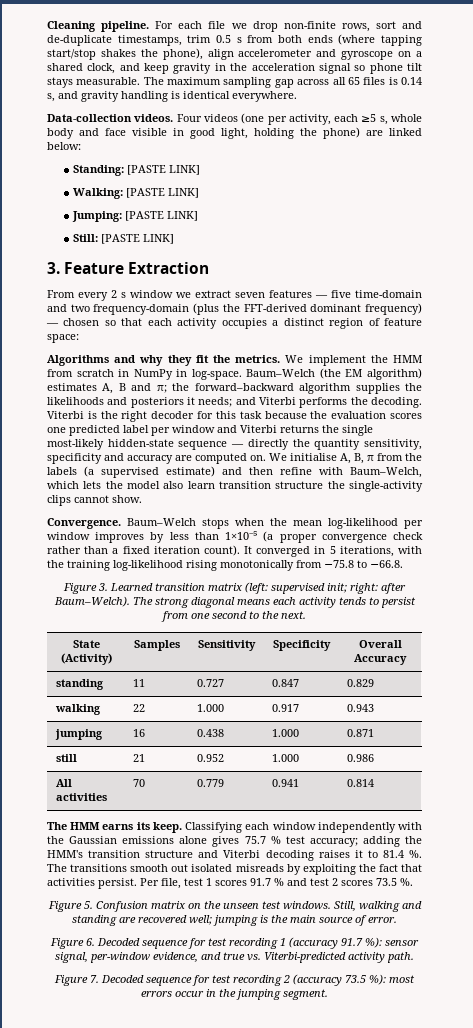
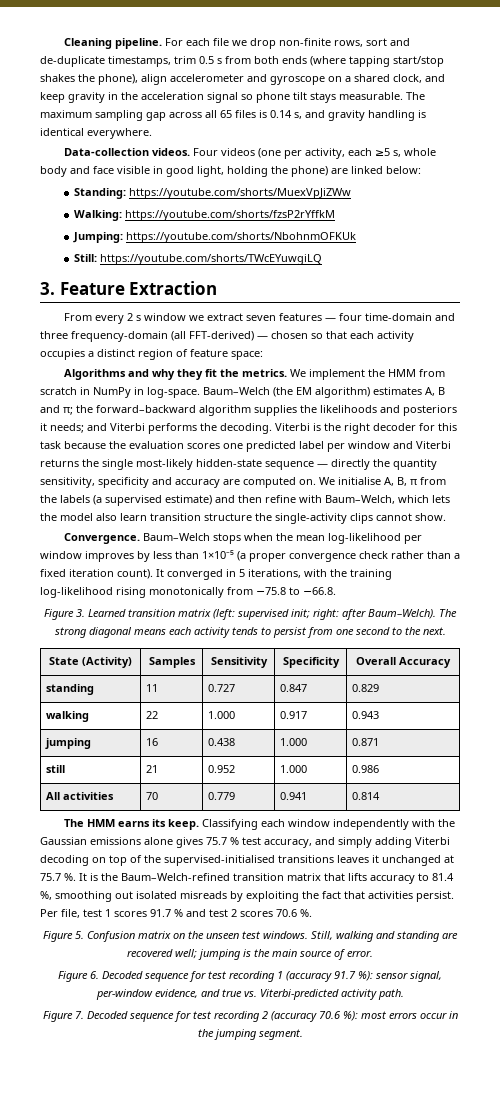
[127,165,201,175] [PASTE LINK] -> [128,188,351,199] https://youtube.com/shorts/MuexVpJiZWw
[126,188,200,198] [PASTE LINK] -> [124,210,335,221] https://youtube.com/shorts/fzsP2rYffkM
[125,211,199,221] [PASTE LINK] -> [125,232,356,243] https://youtube.com/shorts/NbohnmOFKUk
[101,234,175,244] [PASTE LINK] -> [99,254,322,265] https://youtube.com/shorts/TWcEYuwgiLQ
[331,290,351,298] five -> [339,313,363,321] four
[70,303,423,315] two frequency-domain (plus the FFT-derived dominant frequency) -> [40,331,254,342] three frequency-domain (all FFT-derived)
[309,836,422,847] [47,850,423,861] [47,864,169,872] accuracy; adding the HMM's transition structure and Viterbi decoding raises it to 81.4 %. The transitions smooth -> [264,837,450,848] [40,855,454,866] [40,873,454,884] [40,891,112,902] accuracy, and simply adding Viterbi decoding on top of the supervised-initialised transitions leaves it unchanged at 75.7 %. It is the Baum–Welch-refined transition matrix that lifts accuracy to 81.4 %, smoothing
[376,878,397,886] 73.5 -> [276,909,297,917] 70.6
[345,975,366,983] 73.5 -> [318,1011,340,1019] 70.6

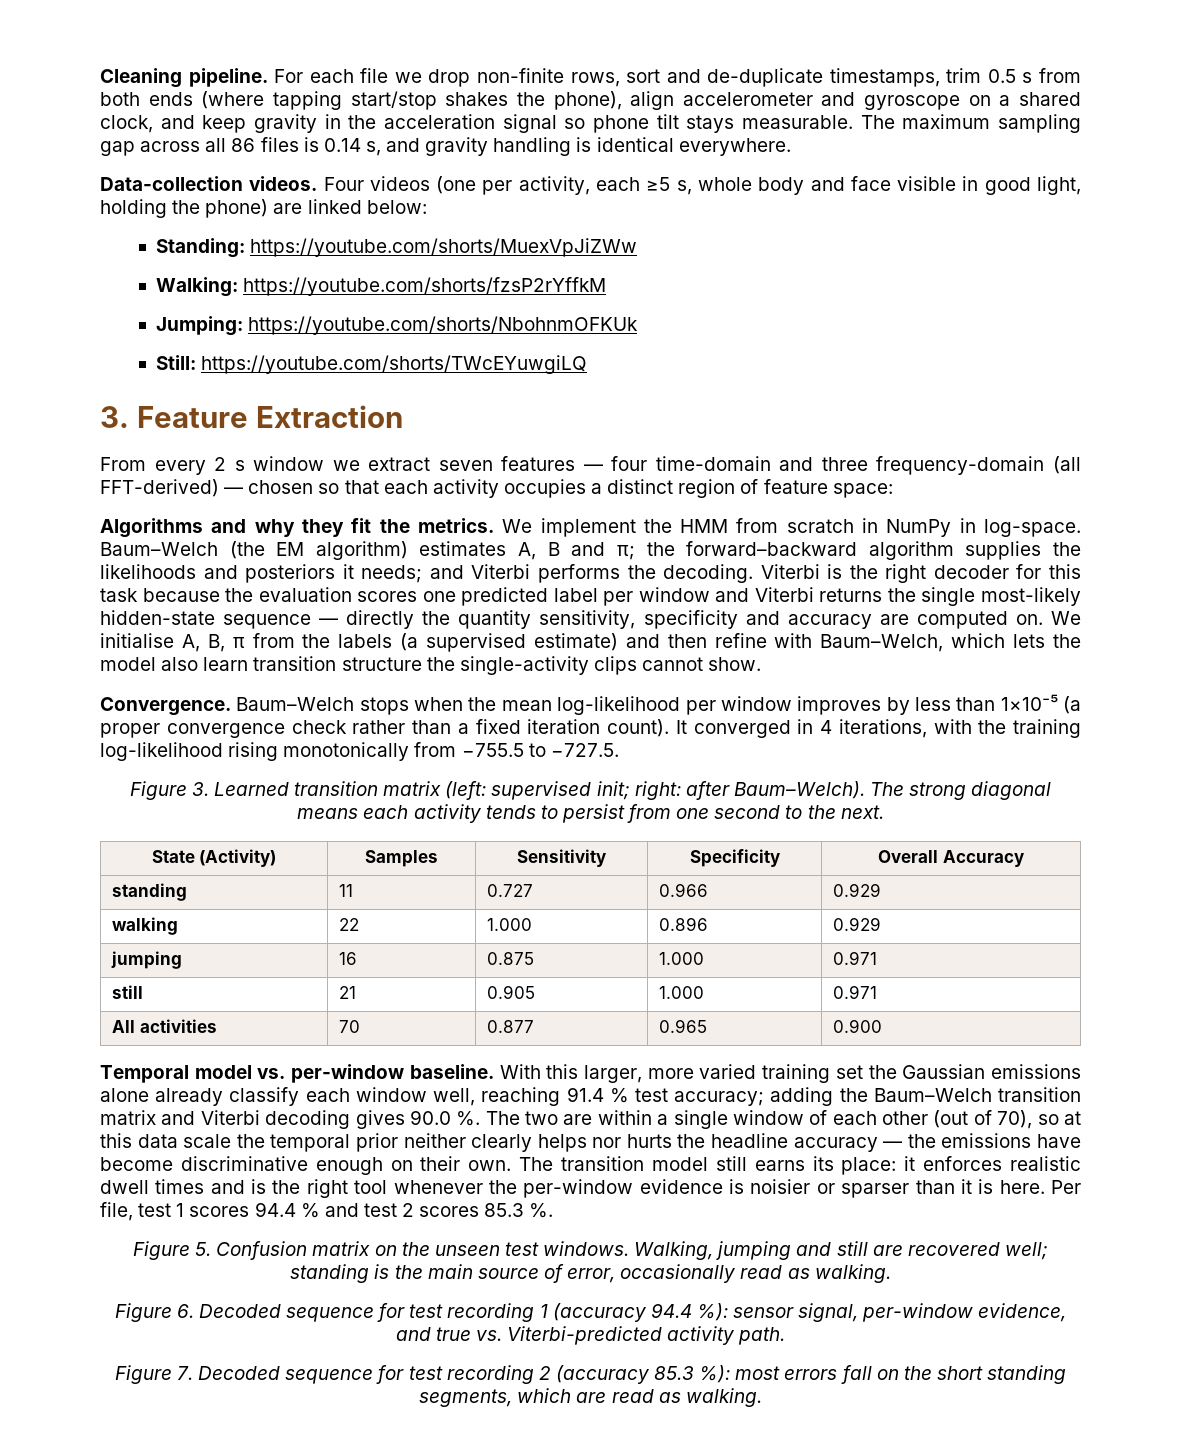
[220,110,232,118] 65 -> [231,138,256,152] 86
[239,569,245,577] 5 -> [820,720,832,734] 4
[256,587,336,595] −75.8 to −66.8. -> [461,743,619,757] −755.5 to −727.5.
[280,684,308,692] [352,684,380,692] 0.847 | 0.829 -> [659,883,709,897] [833,883,882,897] 0.966 | 0.929
[280,711,308,719] [352,711,380,719] 0.917 | 0.943 -> [659,917,709,931] [833,917,882,931] 0.896 | 0.929
[208,738,236,746] [280,738,308,746] [352,738,380,746] 0.438 | 1.000 | 0.871 -> [487,952,535,965] [659,952,705,965] [833,951,878,965] 0.875 | 1.000 | 0.971
[208,765,236,773] [280,765,308,773] [352,765,380,773] 0.952 | 1.000 | 0.986 -> [487,985,536,999] [659,986,705,999] [833,985,878,999] 0.905 | 1.000 | 0.971
[208,792,236,800] [280,792,308,800] [352,792,381,800] [64,819,456,830] [40,837,450,848] [40,855,454,866] [40,873,454,884] [40,891,454,902] 0.779 | 0.941 | 0.814 // The HMM earns its keep. Classifying each window independently with the Gaussian emissions alone gives 75.7 % test accuracy, and simply adding Viterbi decoding on top of the supervised-initialised transitions leaves it unchanged at 75.7 %. It is the Baum–Welch-refined transition matrix that lifts accuracy to 81.4 %, smoothing out isolated misreads by exploiting the fact that activities persist. -> [487,1020,535,1033] [659,1019,708,1033] [833,1019,883,1033] [100,1064,1081,1083] [100,1087,1081,1106] [100,1110,1082,1129] [100,1133,1082,1152] [100,1156,1081,1175] [100,1179,1045,1198] 0.877 | 0.965 | 0.900 // Temporal model vs. per-window baseline. With this larger, more varied training set the Gaussian emissions alone already classify each window well, reaching 91.4 % test accuracy; adding the Baum–Welch transition matrix and Viterbi decoding gives 90.0 %. The two are within a single window of each other (out of 70), so at this data scale the temporal prior neither clearly helps nor hurts the headline accuracy — the emissions have become discriminative enough on their own. The transition model still earns its place: it enforces realistic dwell times and is the right tool whenever the per-window evidence is noisier or sparser than it is here.
[150,909,171,917] 91.7 -> [254,1202,296,1217] 94.4
[276,909,297,917] 70.6 -> [484,1203,525,1217] 85.3
[311,931,440,942] Still, walking and standing -> [634,1241,868,1260] Walking, jumping and still
[198,949,241,960] jumping -> [290,1264,370,1283] standing
[347,950,373,957] error. -> [567,1264,891,1283] error, occasionally read as walking.
[334,971,356,979] 91.7 -> [650,1303,692,1318] 94.4
[318,1011,340,1019] 70.6 -> [654,1366,695,1380] 85.3
[419,1011,458,1019] [197,1029,303,1040] occur in the jumping segment. -> [840,1365,1067,1384] [419,1388,762,1407] fall on the short standing segments, which are read as walking.

